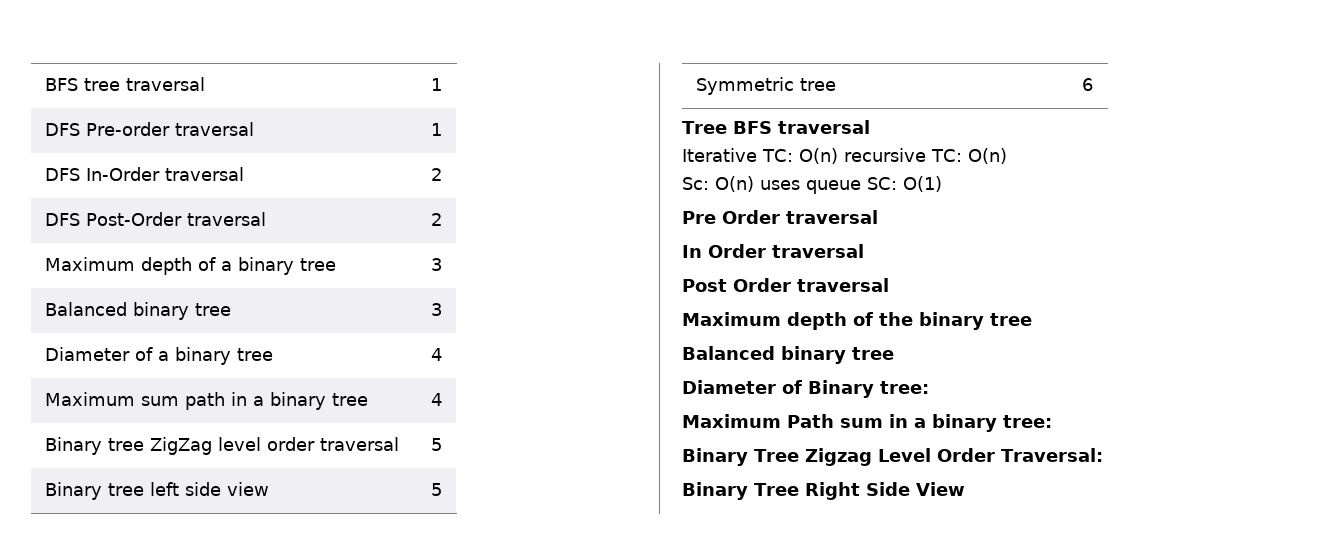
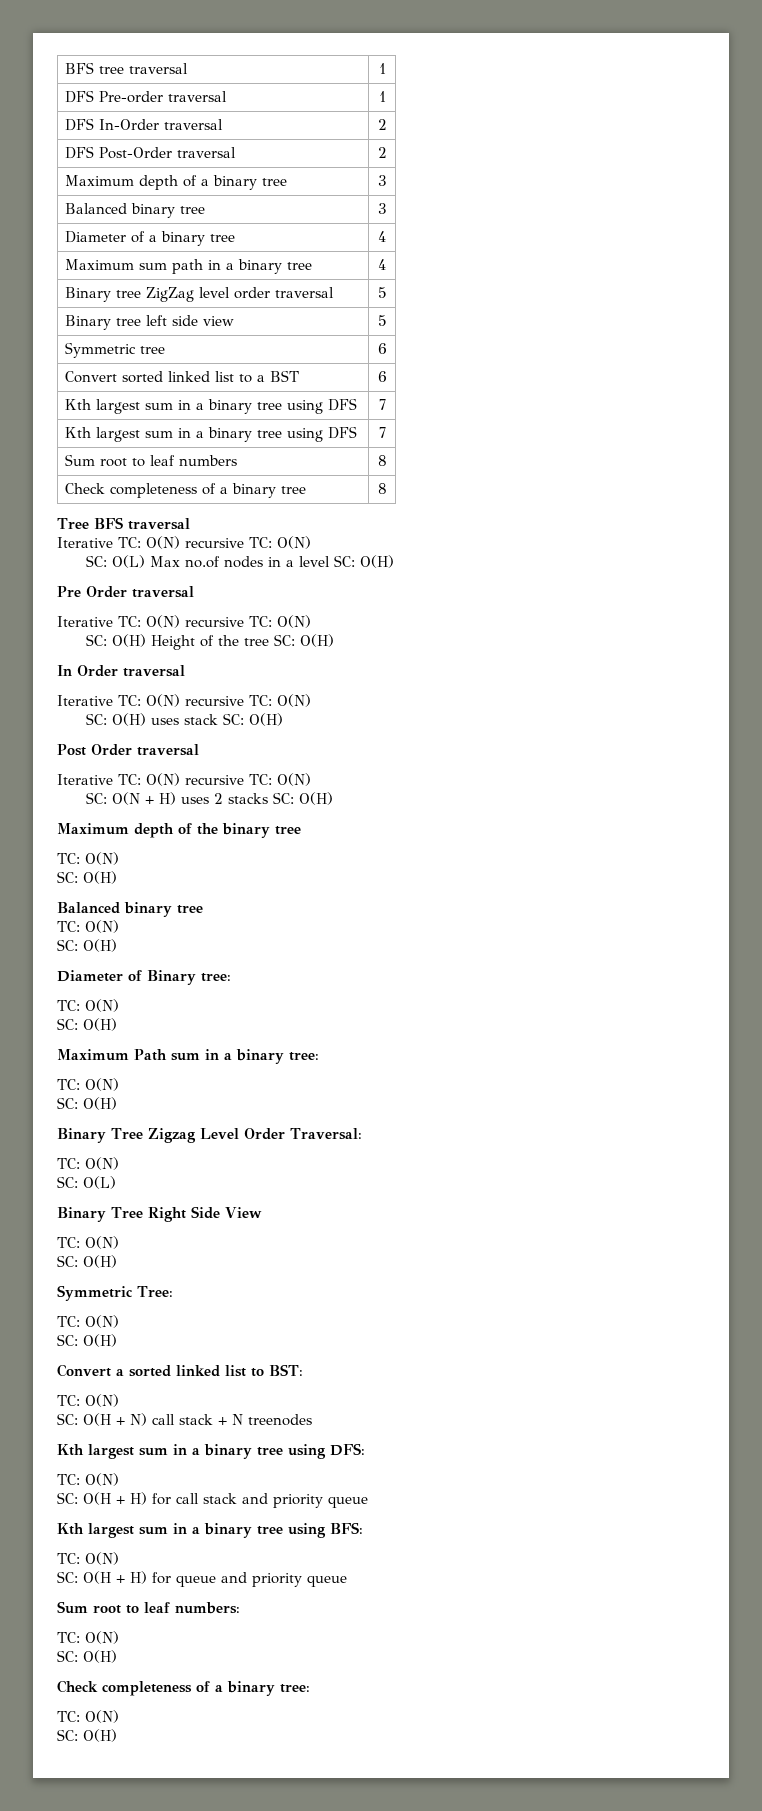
(1093, 84) none -> [65,370,300,383] [377,371,387,382] [65,398,358,414] [378,399,386,410] [65,426,358,442] [378,427,386,438] [65,454,238,467] [377,455,387,466] [65,483,307,498] [377,483,387,494] // Convert sorted linked list to a BST | 6 // Kth largest sum in a binary tree using DFS | 7 // Kth largest sum in a binary tree using DFS | 7 // Sum root to leaf numbers | 8 // Check completeness of a binary tree | 8
[798,148,1007,164] [682,176,942,194] [682,210,878,224] [682,244,864,258] [682,278,889,292] O(n) recursive TC: O(n) // Sc: O(n) uses queue SC: O(1) // Pre Order traversal // In Order traversal // Post Order traversal -> [146,536,311,549] [85,555,394,568] [57,586,194,598] [57,615,311,628] [85,634,334,650] [57,665,185,677] [57,694,311,707] [85,713,283,726] [57,744,199,756] [57,773,311,786] [85,792,333,805] O(N) recursive TC: O(N) // SC: O(L) Max no.of nodes in a level SC: O(H) // Pre Order traversal // Iterative TC: O(N) recursive TC: O(N) // SC: O(H) Height of the tree SC: O(H) // In Order traversal // Iterative TC: O(N) recursive TC: O(N) // SC: O(H) uses stack SC: O(H) // Post Order traversal // Iterative TC: O(N) recursive TC: O(N) // SC: O(N + H) uses 2 stacks SC: O(H)
[682,346,894,364] // Balanced binary tree -> [57,852,119,865] [57,871,117,884] [57,902,203,917] [57,920,119,933] [57,939,117,952] // TC: O(N) // SC: O(H) // Balanced binary tree // TC: O(N) // SC: O(H)
(929, 387) none -> [57,999,119,1012] [57,1018,117,1031] // TC: O(N) // SC: O(H)
(1052, 421) none -> [57,1078,119,1091] [57,1097,117,1110] // TC: O(N) // SC: O(H)
(1103, 455) none -> [57,1157,119,1170] [57,1176,116,1189] // TC: O(N) // SC: O(L)
(965, 489) none -> [57,1236,119,1249] [57,1255,117,1268] [57,1285,173,1301] [57,1315,119,1328] [57,1334,117,1347] [57,1364,303,1377] [57,1394,119,1407] [57,1413,312,1426] [57,1443,365,1459] [57,1473,119,1486] [57,1492,368,1508] [57,1522,363,1538] [57,1552,119,1565] [57,1571,347,1587] [57,1601,240,1614] [57,1631,119,1644] [57,1650,117,1663] [57,1680,310,1696] [57,1710,119,1723] [57,1729,117,1742] // TC: O(N) // SC: O(H) // Symmetric Tree: // TC: O(N) // SC: O(H) // Convert a sorted linked list to BST: // TC: O(N) // SC: O(H + N) call stack + N treenodes // Kth largest sum in a binary tree using DFS: // TC: O(N) // SC: O(H + H) for call stack and priority queue // Kth largest sum in a binary tree using BFS: // TC: O(N) // SC: O(H + H) for queue and priority queue // Sum root to leaf numbers: // TC: O(N) // SC: O(H) // Check completeness of a binary tree: // TC: O(N) // SC: O(H)

